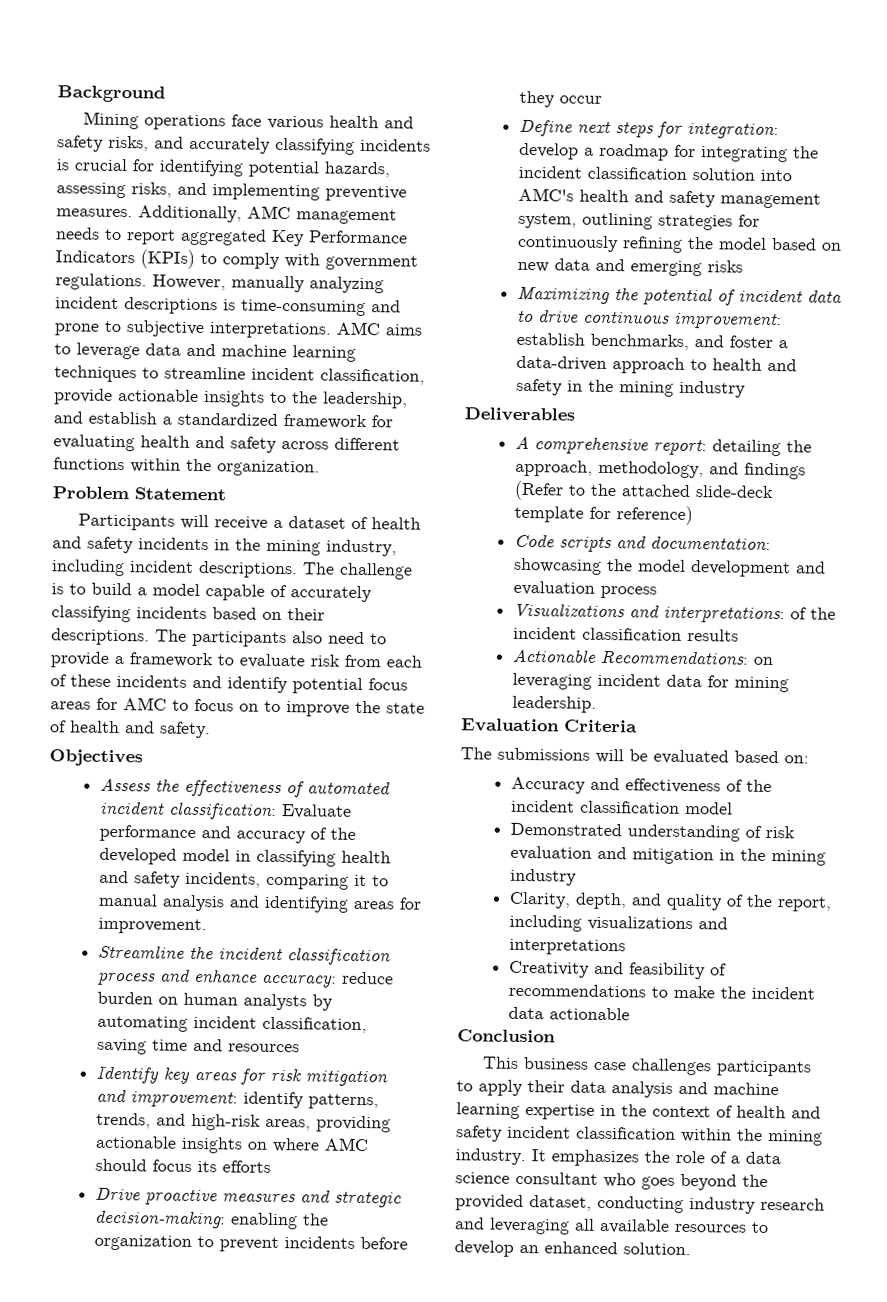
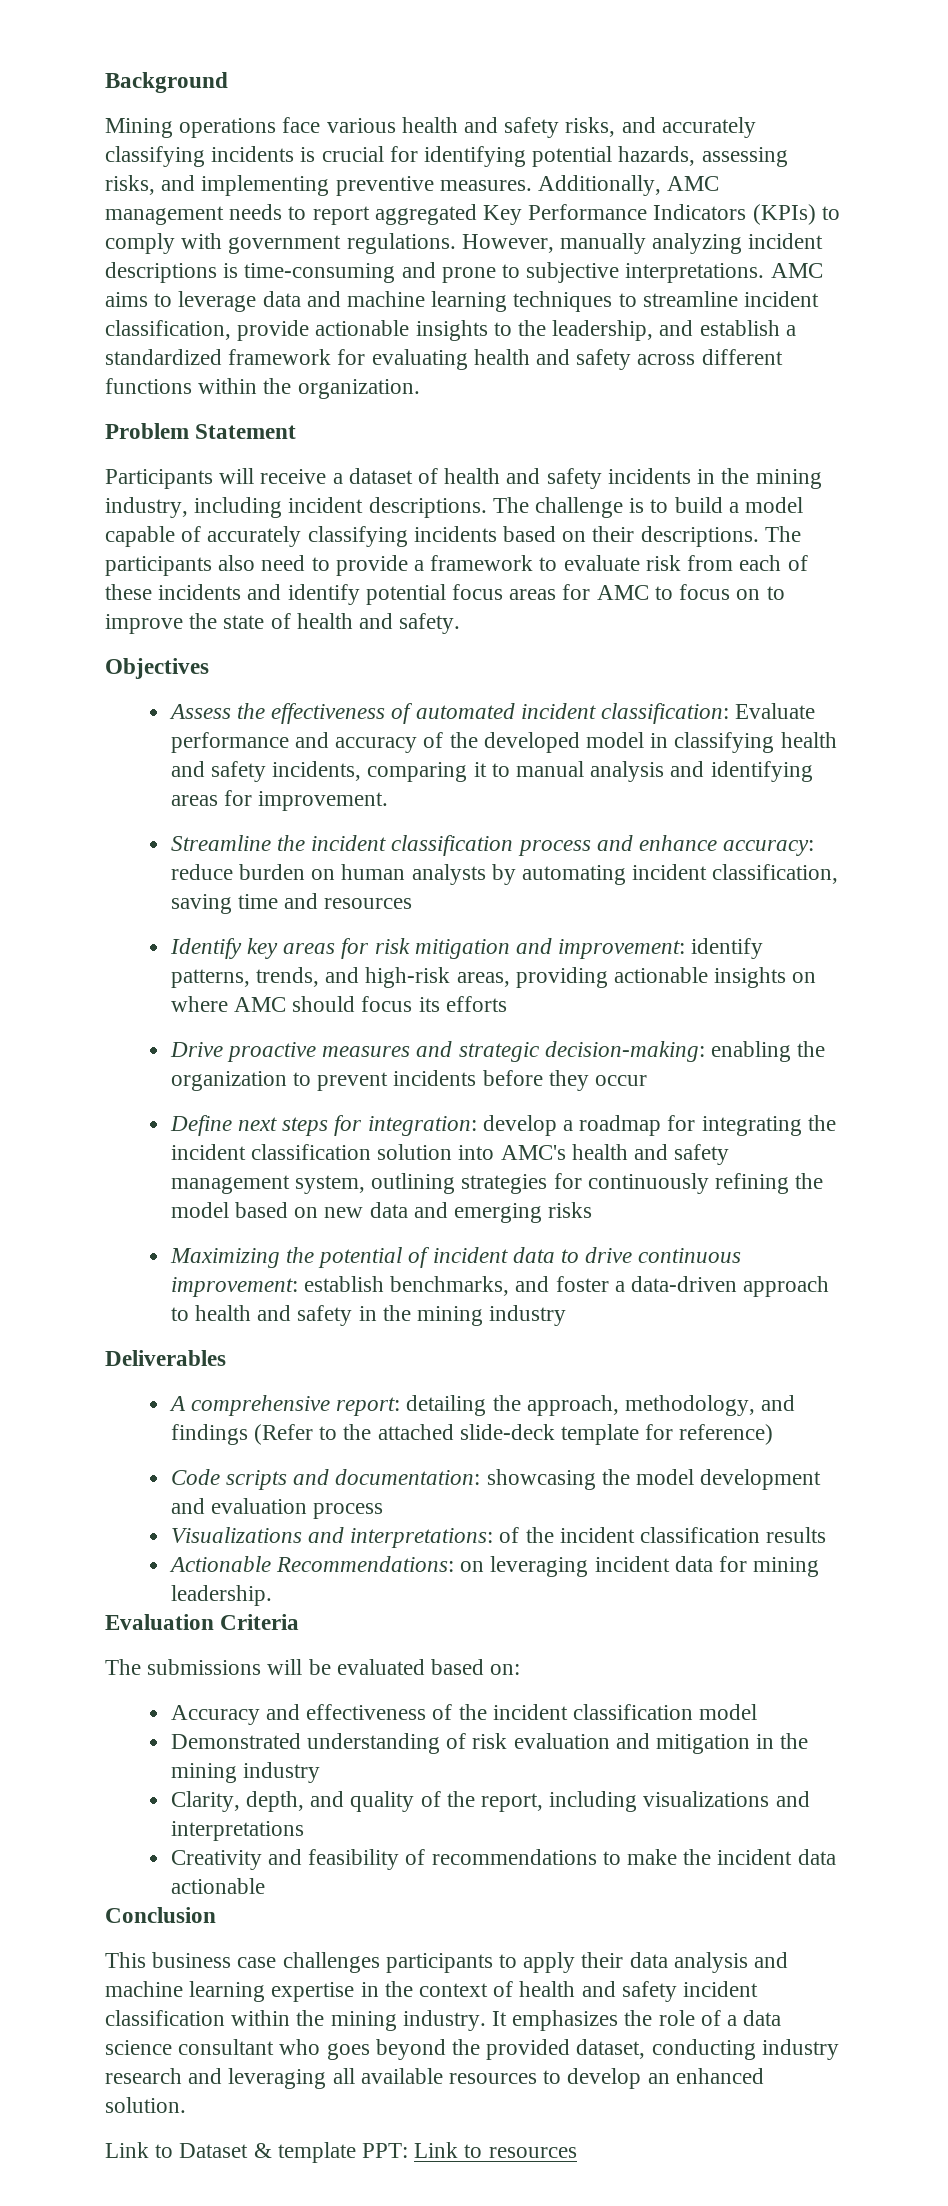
(691, 1249) none -> [105,2142,577,2163] // Link to Dataset & template PPT: Link to resources

